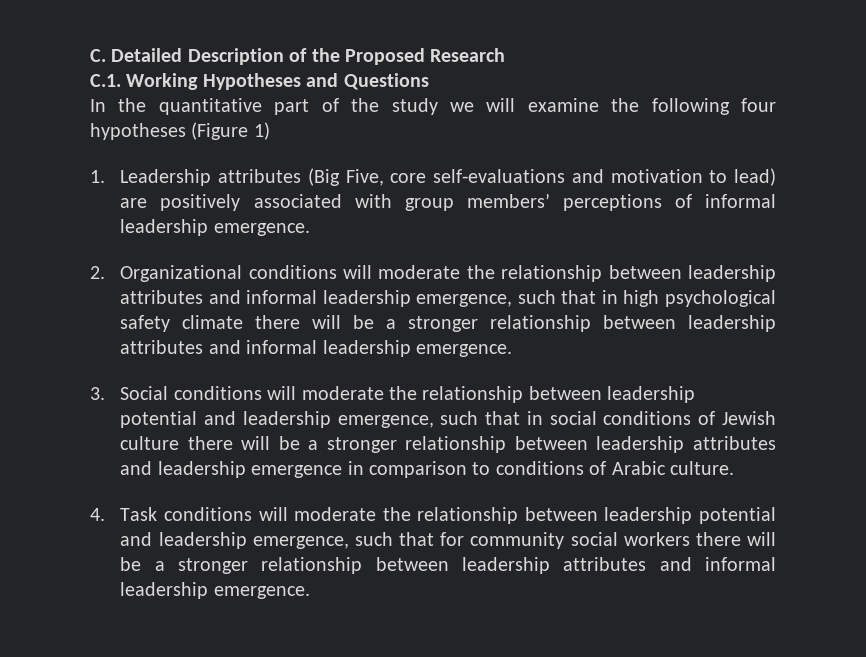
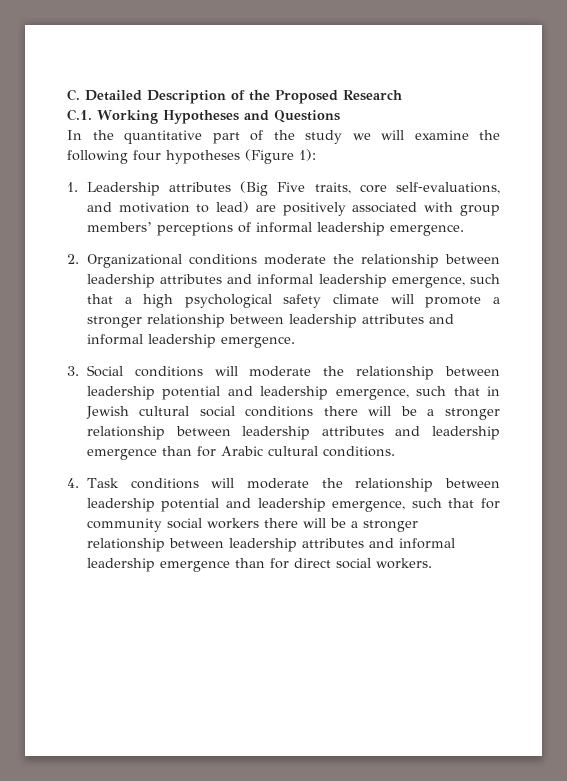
[253,122,270,140] 1) -> [299,149,316,161] 1):
[345,169,566,186] Five, core self‐evaluations -> [277,182,500,194] Five traits, core self‐evaluations,
[343,265,373,279] will -> (257, 259) none
[601,290,618,304] in -> [124,297,132,304] a
[255,315,375,329] there will be -> [390,294,482,308] will promote
[549,411,776,425] [120,436,180,450] social conditions of Jewish culture -> [85,406,314,419] Jewish cultural social conditions
[347,461,734,478] in comparison to conditions of Arabic culture. -> [161,446,395,457] than for Arabic cultural conditions.
[213,586,310,599] emergence. -> [159,558,432,572] emergence than for direct social workers.

